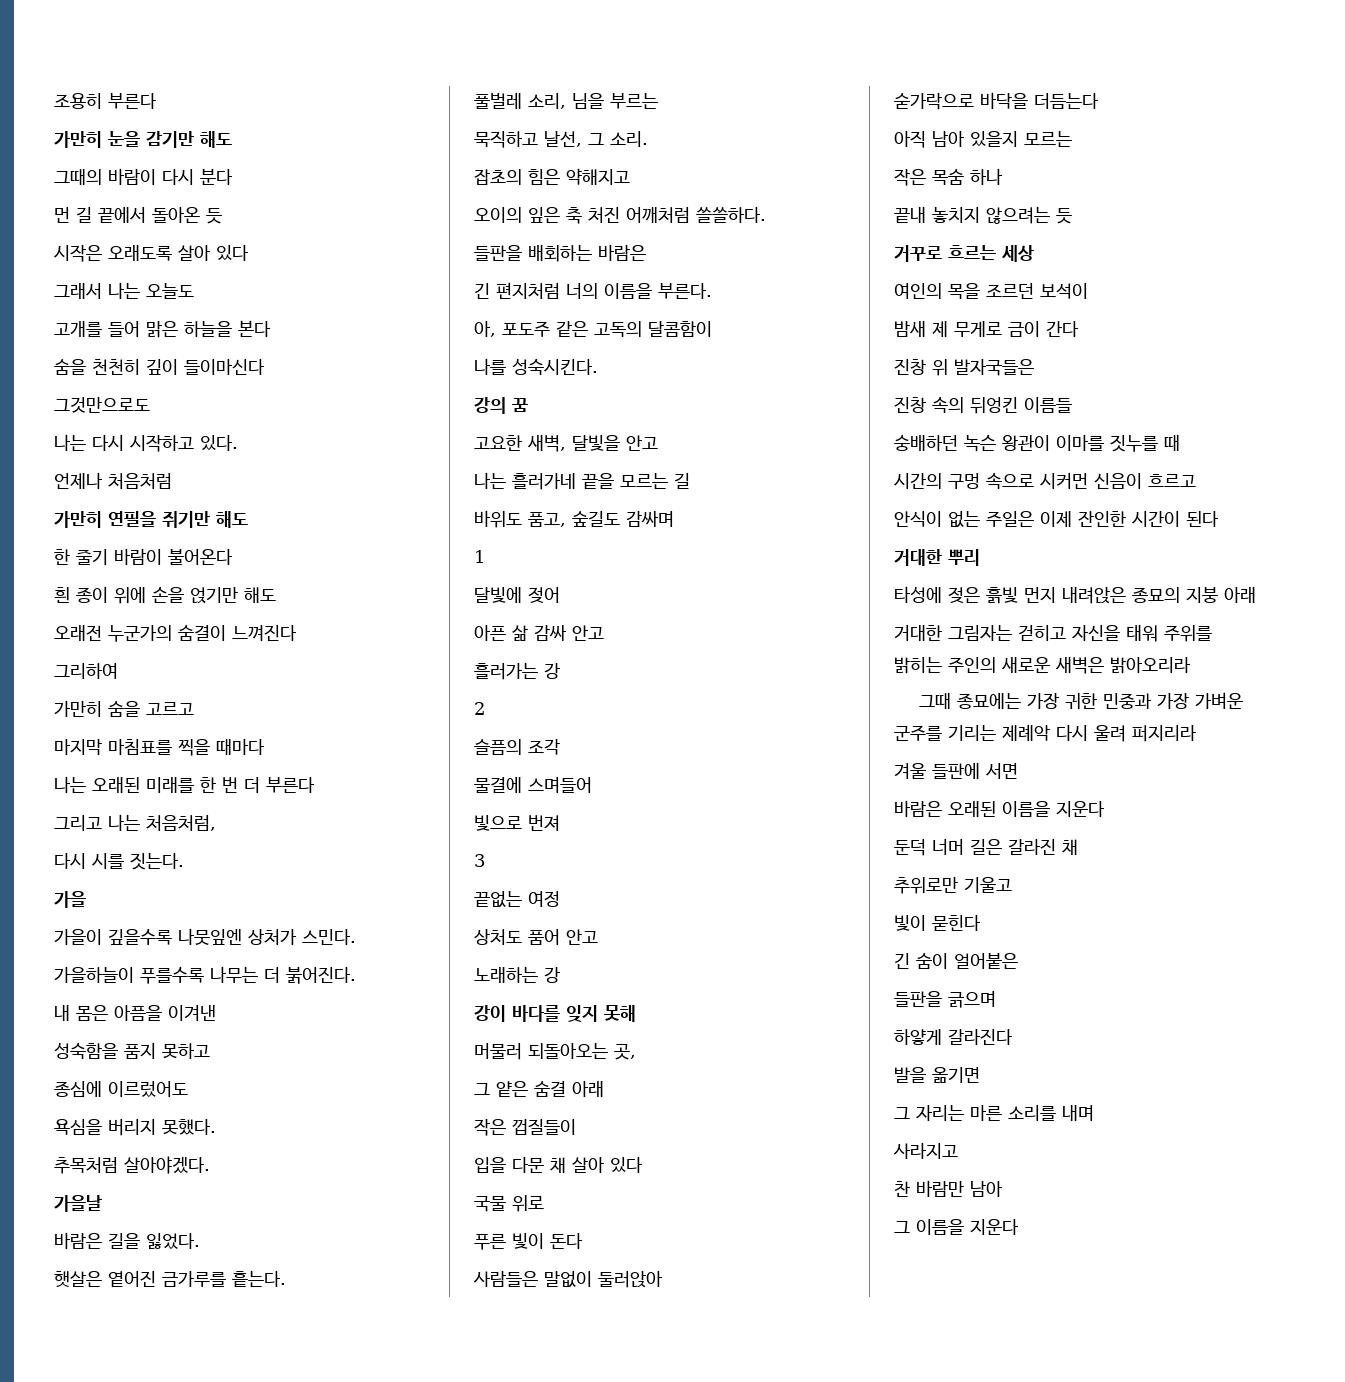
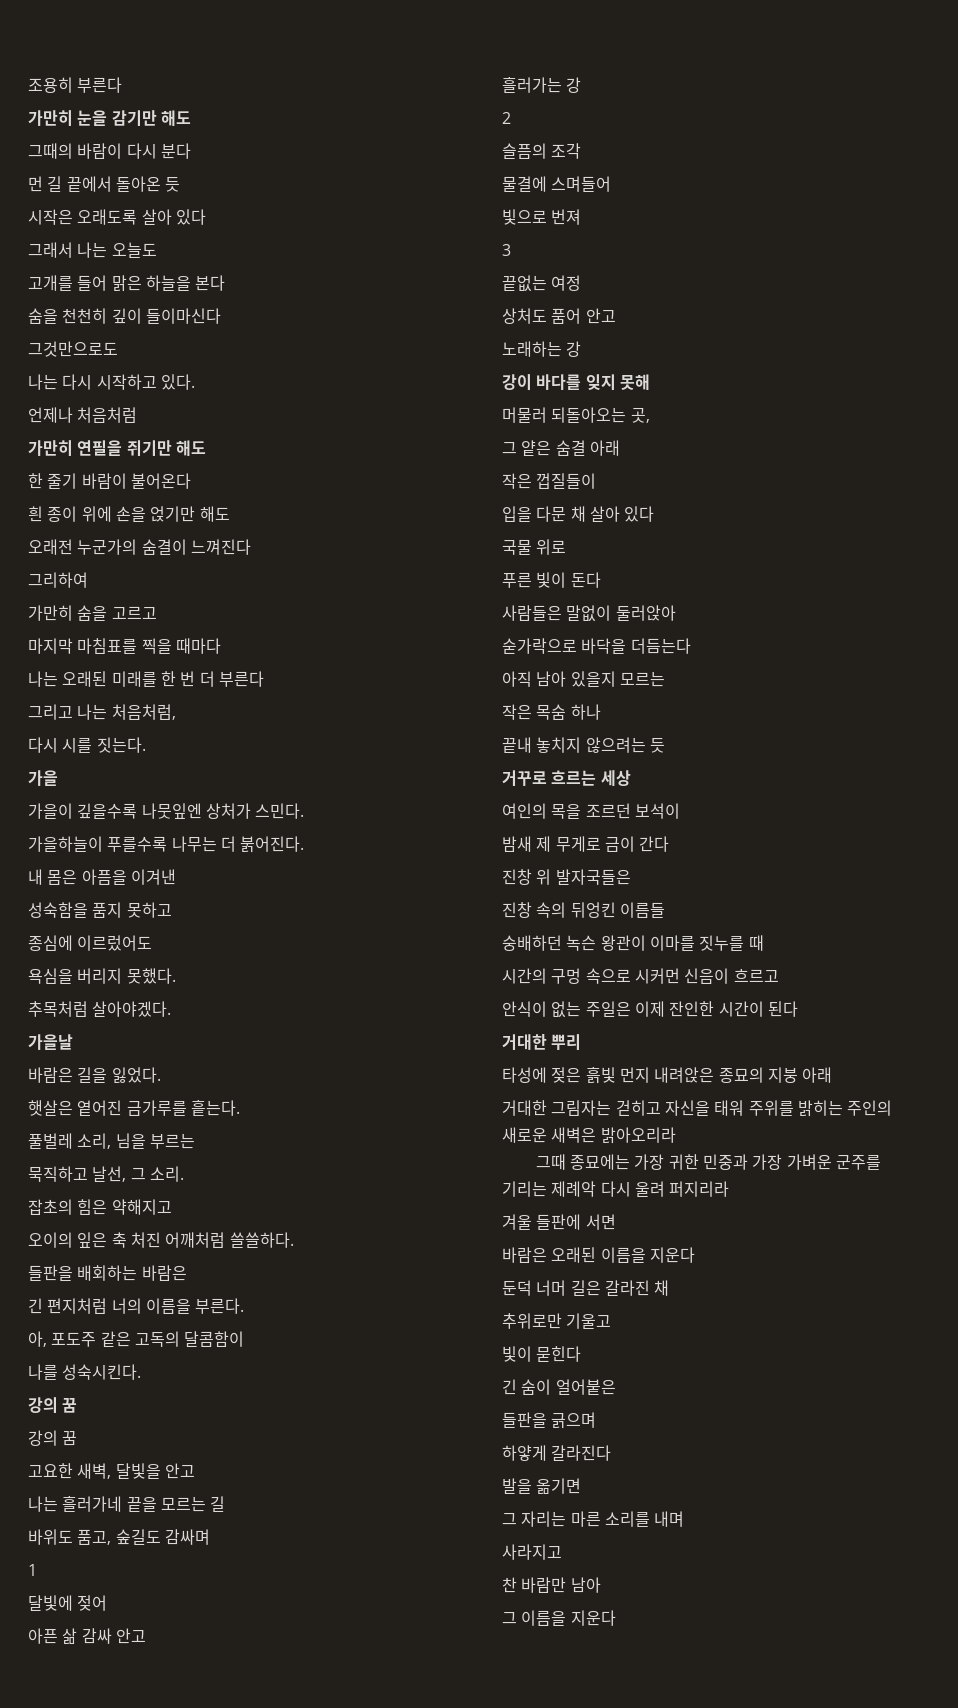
(528, 405) none -> [28,1430,78,1446] // 강의 꿈

